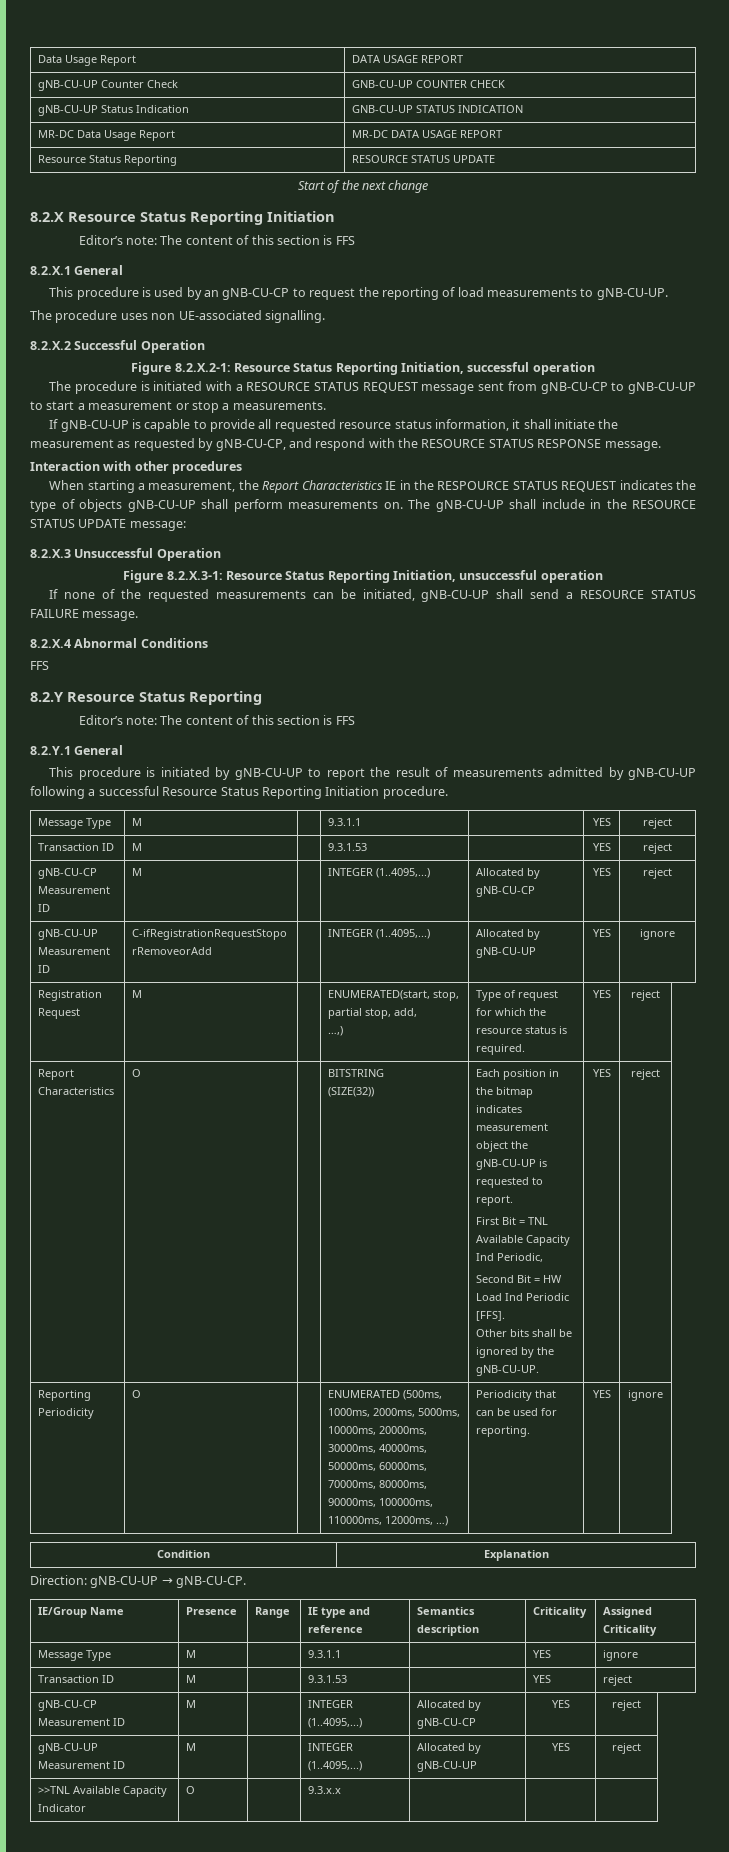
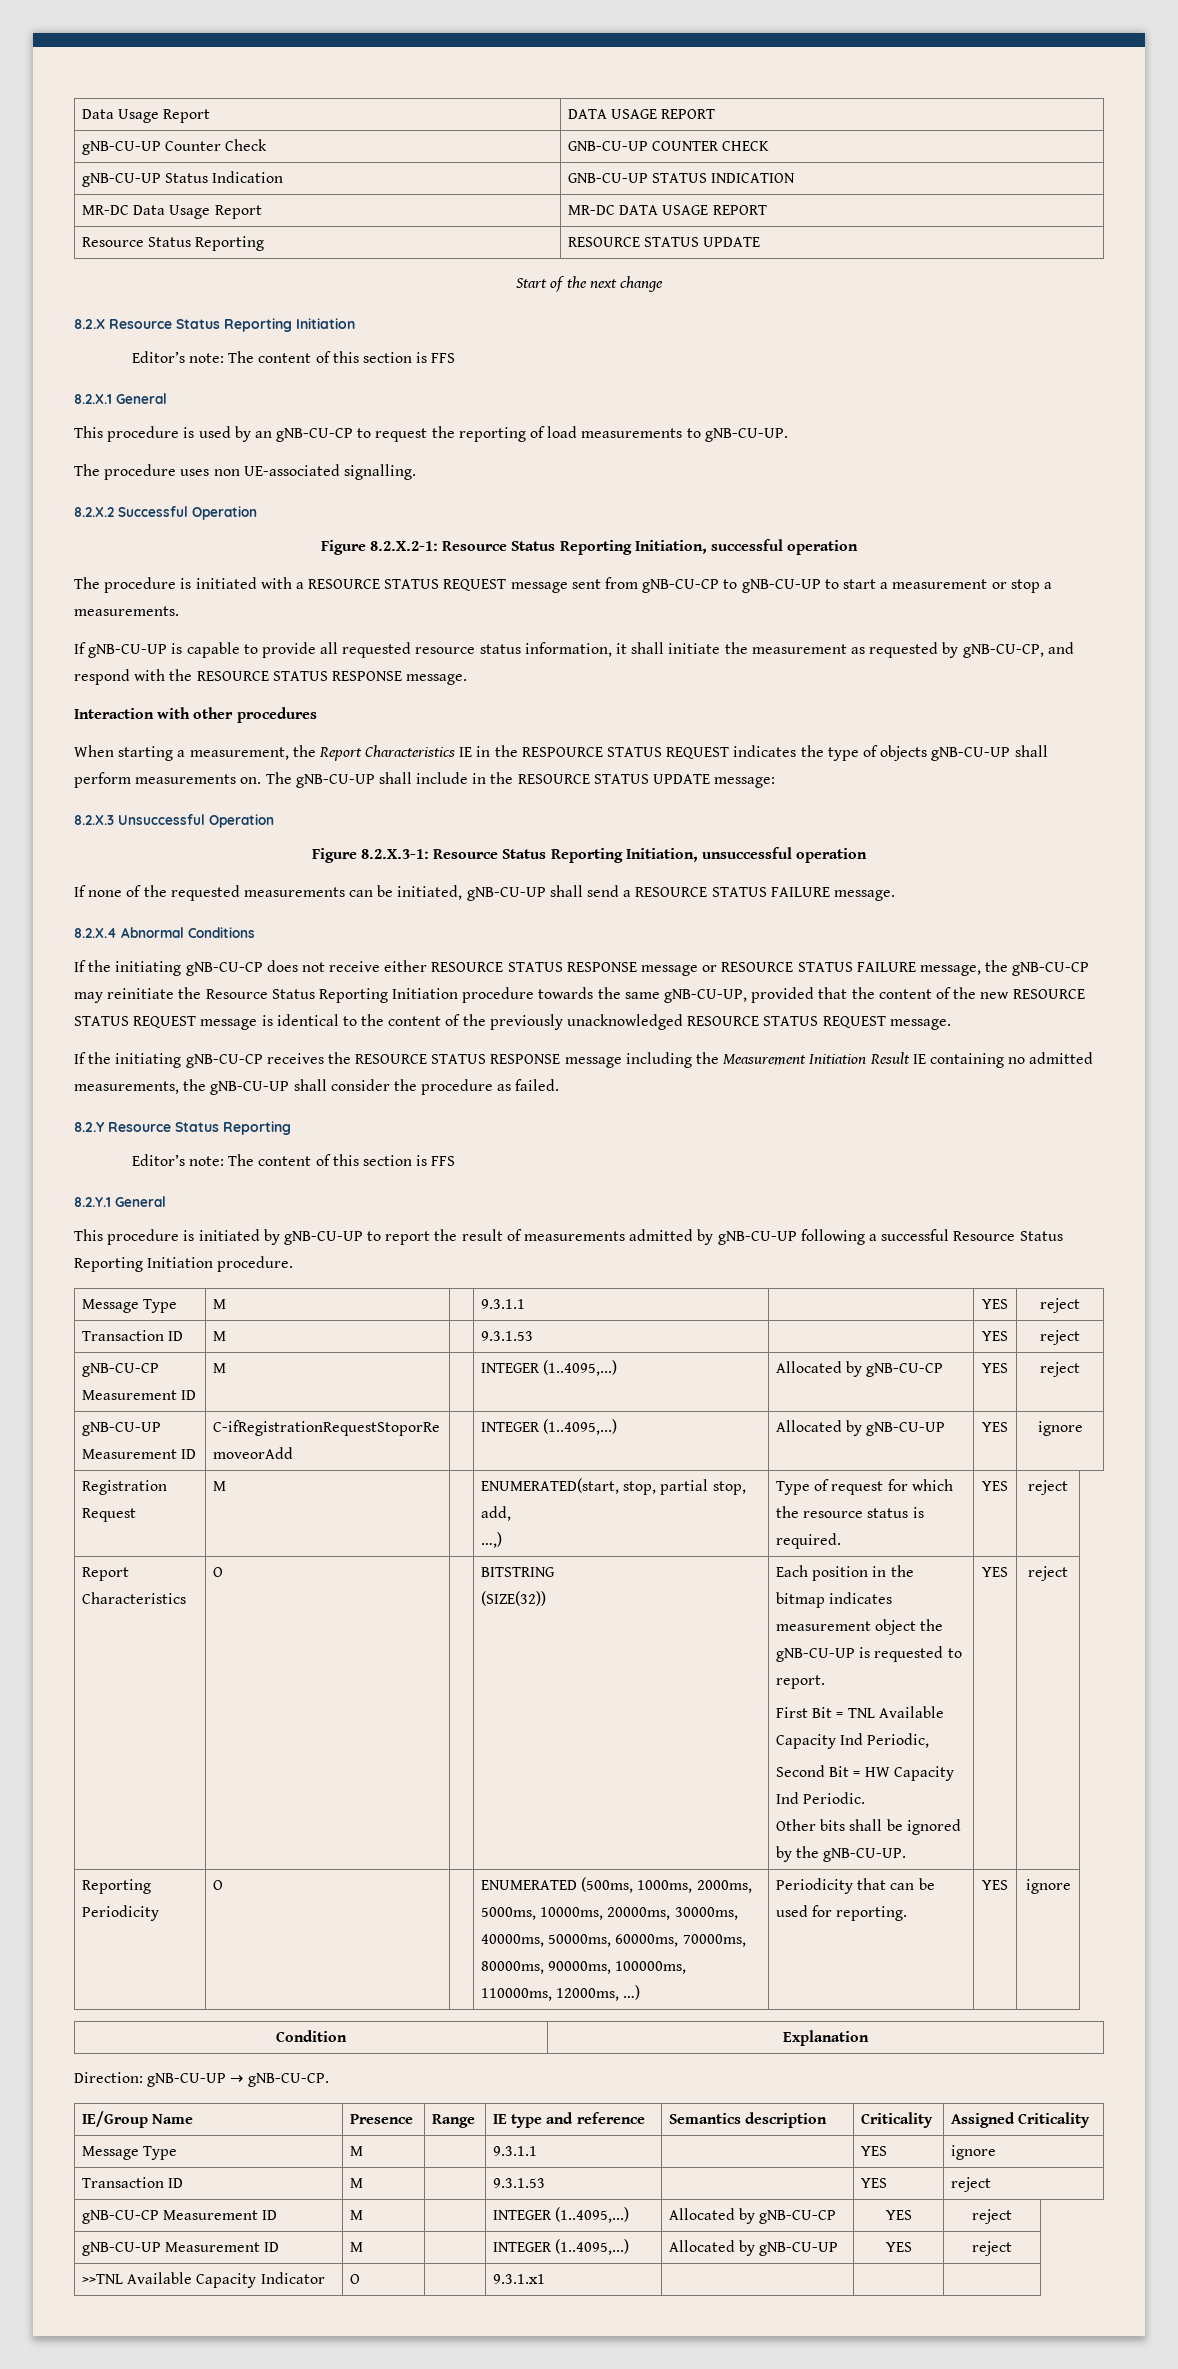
[30,661,49,670] FFS -> [74,960,1090,976] [74,987,1085,1003] [74,1014,951,1030] [74,1052,1094,1068] [74,1079,560,1095] If the initiating gNB-CU-CP does not receive either RESOURCE STATUS RESPONSE message or RESOURCE STATUS FAILURE message, the gNB-CU-CP may reinitiate the Resource Status Reporting Initiation procedure towards the same gNB-CU-UP, provided that the content of the new RESOURCE STATUS REQUEST message is identical to the content of the previously unacknowledged RESOURCE STATUS REQUEST message. // If the initiating gNB-CU-CP receives the RESOURCE STATUS RESPONSE message including the Measurement Initiation Result IE containing no admitted measurements, the gNB-CU-UP shall consider the procedure as failed.
[476,1293,570,1301] [476,1311,506,1321] Load Ind Periodic [FFS]. -> [893,1766,954,1781] [776,1792,866,1804] Capacity Ind Periodic.
[308,1786,342,1794] 9.3.x.x -> [493,2274,546,2284] 9.3.1.x1

